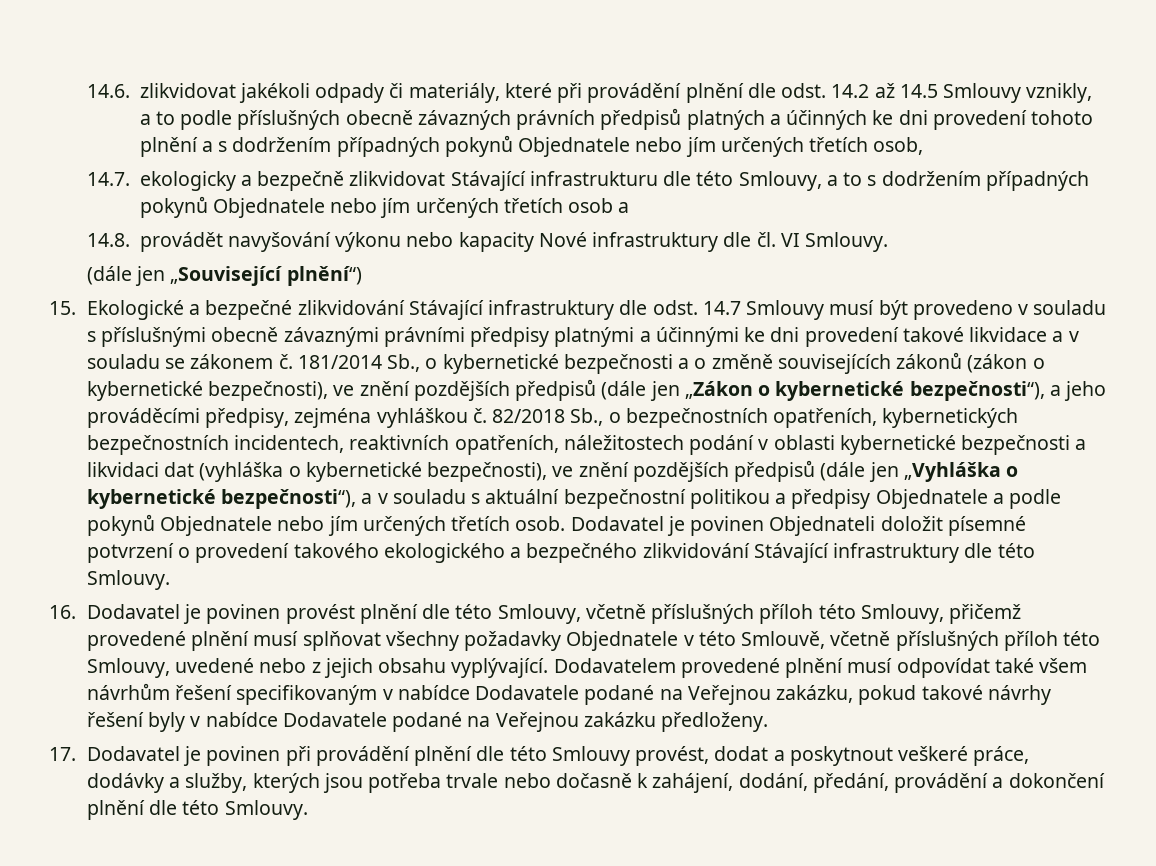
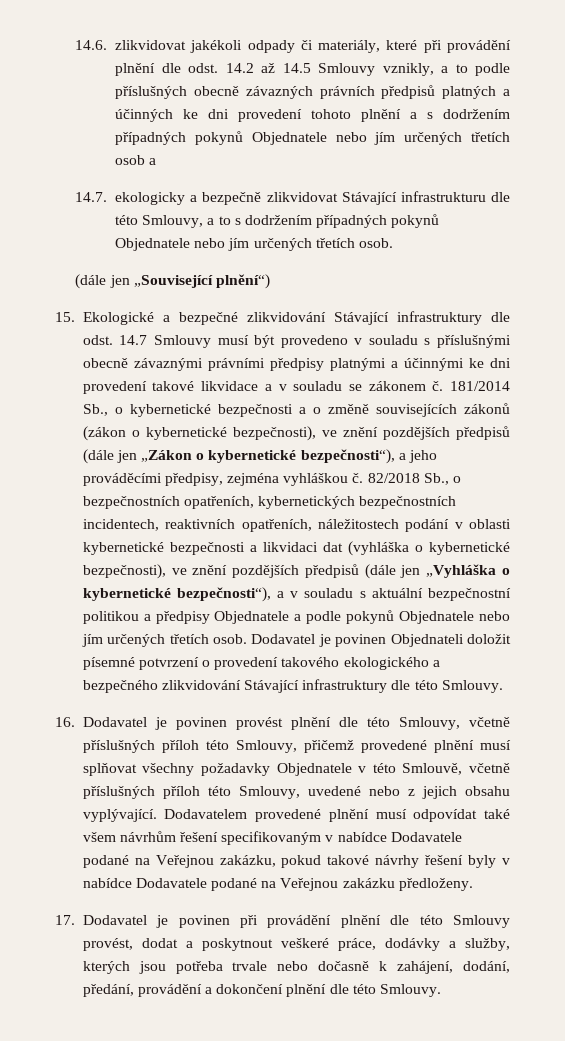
[873,137,924,155] osob, -> [115,155,157,165] osob a
[568,198,630,213] [86,232,889,252] osob a // 14.8. provádět navyšování výkonu nebo kapacity Nové infrastruktury dle čl. VI Smlouvy. -> [359,238,394,248] osob.

